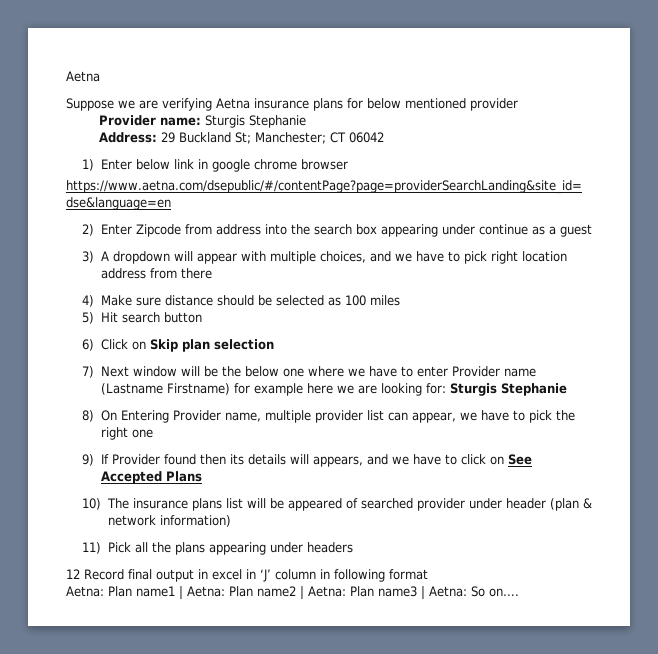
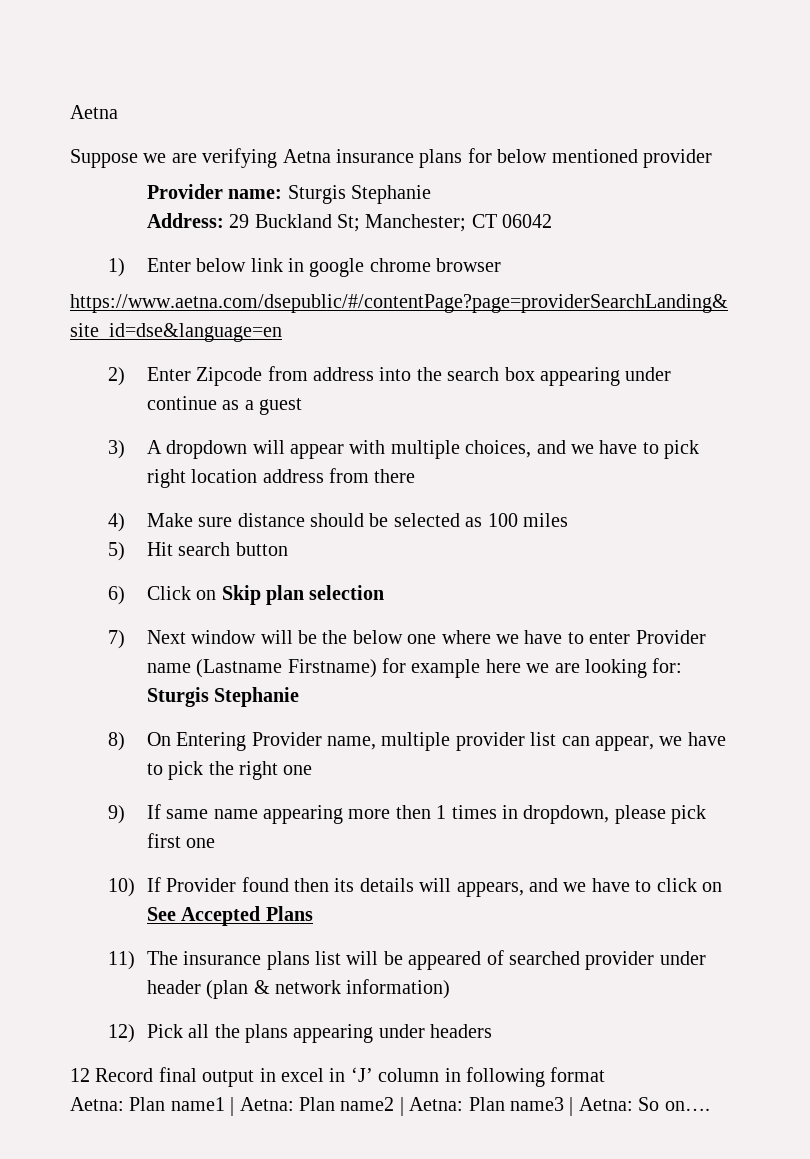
(109, 459) none -> [166,805,707,824] [146,833,216,848] [108,877,161,897] same name appearing more then 1 times in dropdown, please pick first one // 10) If
[82,498,102,510] 10) -> [108,951,136,970] 11)
[82,542,102,554] 11) -> [108,1024,136,1043] 12)

